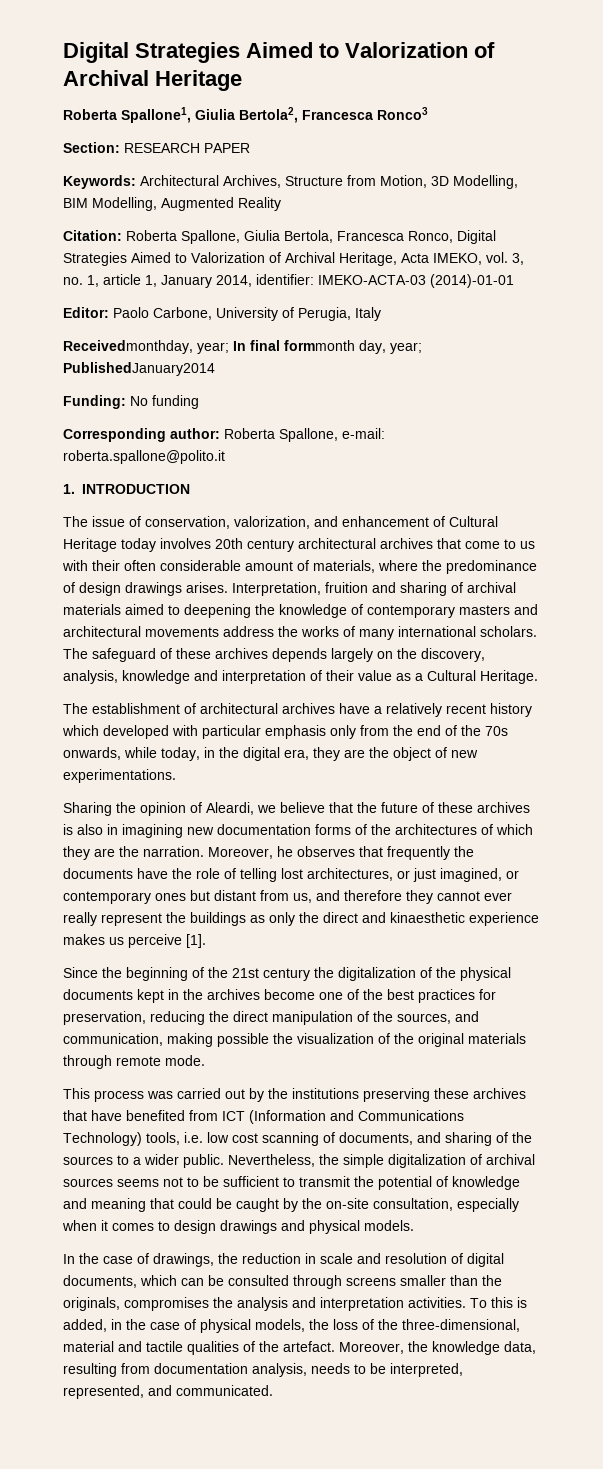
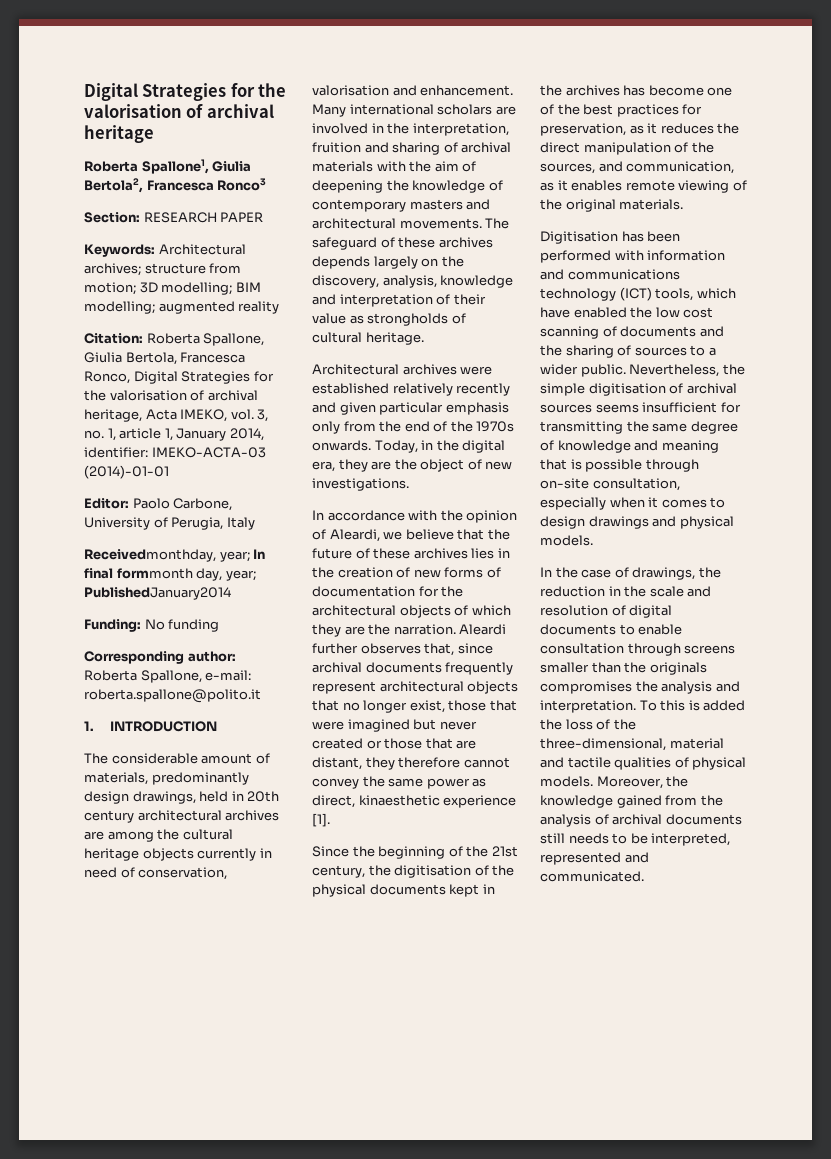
[63,42,495,63] [63,70,242,91] Digital Strategies Aimed to Valorization of Archival Heritage -> [84,83,287,101] [84,104,274,118] [84,125,154,143] Digital Strategies for the valorisation of archival heritage
[223,175,518,189] [63,197,281,211] Archives, Structure from Motion, 3D Modelling, BIM Modelling, Augmented Reality -> [84,263,242,276] [84,282,261,295] [84,301,280,314] archives; structure from motion; 3D modelling; BIM modelling; augmented reality
[131,252,397,266] Aimed to Valorization of Archival Heritage, -> [253,371,274,382] [84,390,258,401] [84,409,142,422] for the valorisation of archival heritage,
[92,516,498,529] [63,538,535,552] [62,560,537,574] [63,582,321,596] issue of conservation, valorization, and enhancement of Cultural Heritage today involves 20th century architectural archives that come to us with their often considerable amount of materials, where the predominance of design drawings arises. Interpretation, -> [111,753,270,764] [84,772,249,785] [84,791,280,804] [84,810,280,823] [84,829,233,842] [84,848,272,861] [84,867,228,880] [312,85,514,96] [312,104,516,117] [312,123,509,136] considerable amount of materials, predominantly design drawings, held in 20th century architectural archives are among the cultural heritage objects currently in need of conservation, valorisation and enhancement. Many international scholars are involved in the interpretation,
[125,604,180,615] aimed to -> [376,161,477,172] with the aim of
[145,626,537,640] movements address the works of many international scholars. -> [399,218,482,229] movements.
[415,670,538,684] [63,703,532,717] [62,725,198,739] a Cultural Heritage. // The establishment of architectural archives have a relatively recent history which developed with -> [367,313,466,326] [312,332,424,345] [312,364,493,375] [312,383,511,396] [312,402,376,415] strongholds of cultural heritage. // Architectural archives were established relatively recently and given
[485,726,508,736] [63,747,200,761] 70s onwards, while today, -> [476,421,515,432] [312,440,418,453] 1970s onwards. Today,
[63,769,176,783] [63,802,112,816] experimentations. // Sharing -> [312,478,409,491] [312,510,438,521] investigations. // In accordance with
[63,824,477,838] is also in imagining new documentation forms of the architectures -> [471,548,510,559] [312,567,501,578] [312,586,464,597] [312,605,451,618] lies in the creation of new forms of documentation for the architectural objects
[208,846,474,860] [63,868,519,882] [63,890,512,904] [63,912,539,926] [63,934,182,948] Moreover, he observes that frequently the documents have the role of telling lost architectures, or just imagined, or contemporary ones but distant from us, and therefore they cannot ever really represent the buildings as only the direct and kinaesthetic experience makes us perceive -> [459,624,507,635] [312,643,493,656] [312,662,514,675] [312,681,519,694] [312,700,517,713] [312,719,477,732] [312,738,477,749] [312,757,510,770] [312,776,487,789] [312,795,517,808] Aleardi further observes that, since archival documents frequently represent architectural objects that no longer exist, those that were imagined but never created or those that are distant, they therefore cannot convey the same power as direct, kinaesthetic experience
[263,967,416,981] century the digitalization -> [312,865,472,878] century, the digitisation
(260, 994) none -> [623,85,646,96] has
[150,1011,205,1025] reducing -> [629,123,714,134] as it reduces
[167,1033,526,1047] [63,1055,205,1069] [63,1088,526,1102] [63,1110,464,1124] [63,1132,203,1146] making possible the visualization of the original materials through remote mode. // This process was carried out by the institutions preserving these archives that have benefited from ICT (Information and Communications Technology) tools, i.e. -> [540,180,747,193] [540,199,684,212] [540,231,681,244] [540,250,726,263] [540,269,680,280] [540,287,736,301] [540,307,653,318] as it enables remote viewing of the original materials. // Digitisation has been performed with information and communications technology (ICT) tools, which have enabled the
[339,1132,532,1146] documents, and sharing of the -> [620,326,724,337] [540,345,632,358] documents and the sharing of
[388,1154,466,1168] digitalization -> [588,383,666,396] digitisation
[163,1176,432,1190] not to be sufficient to transmit the potential -> [642,402,741,413] [540,421,738,434] insufficient for transmitting the same degree
[178,1198,322,1212] could be caught by the -> [570,459,699,472] is possible through
(316, 1258) none -> [624,586,647,597] the
[63,1275,289,1288] documents, which can be consulted -> [540,624,683,635] [540,643,624,654] documents to enable consultation
[63,1297,120,1311] originals, -> [649,662,707,675] originals
[320,1297,466,1311] interpretation activities. -> [540,700,636,713] interpretation.
[63,1319,305,1333] added, in the case of physical models, -> [703,700,746,711] added
[259,1341,335,1352] the artefact. -> [692,757,747,770] [540,776,593,787] physical models.
[504,1341,536,1354] [63,1363,307,1377] data, resulting from documentation analysis, -> [616,795,723,808] [540,814,742,827] [540,833,565,844] gained from the analysis of archival documents still
[63,1385,144,1399] represented, -> [540,852,621,865] represented

